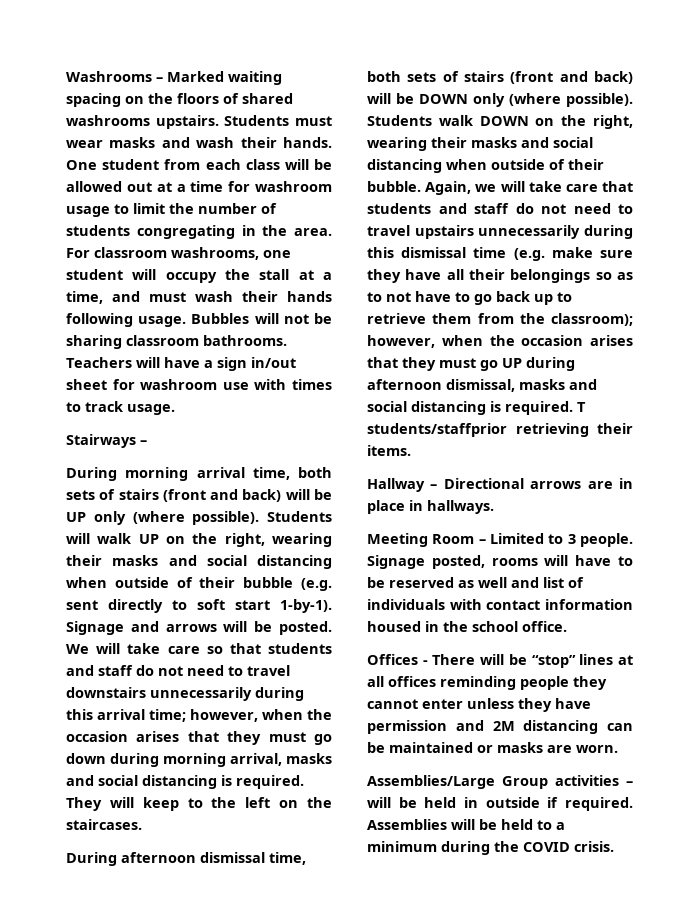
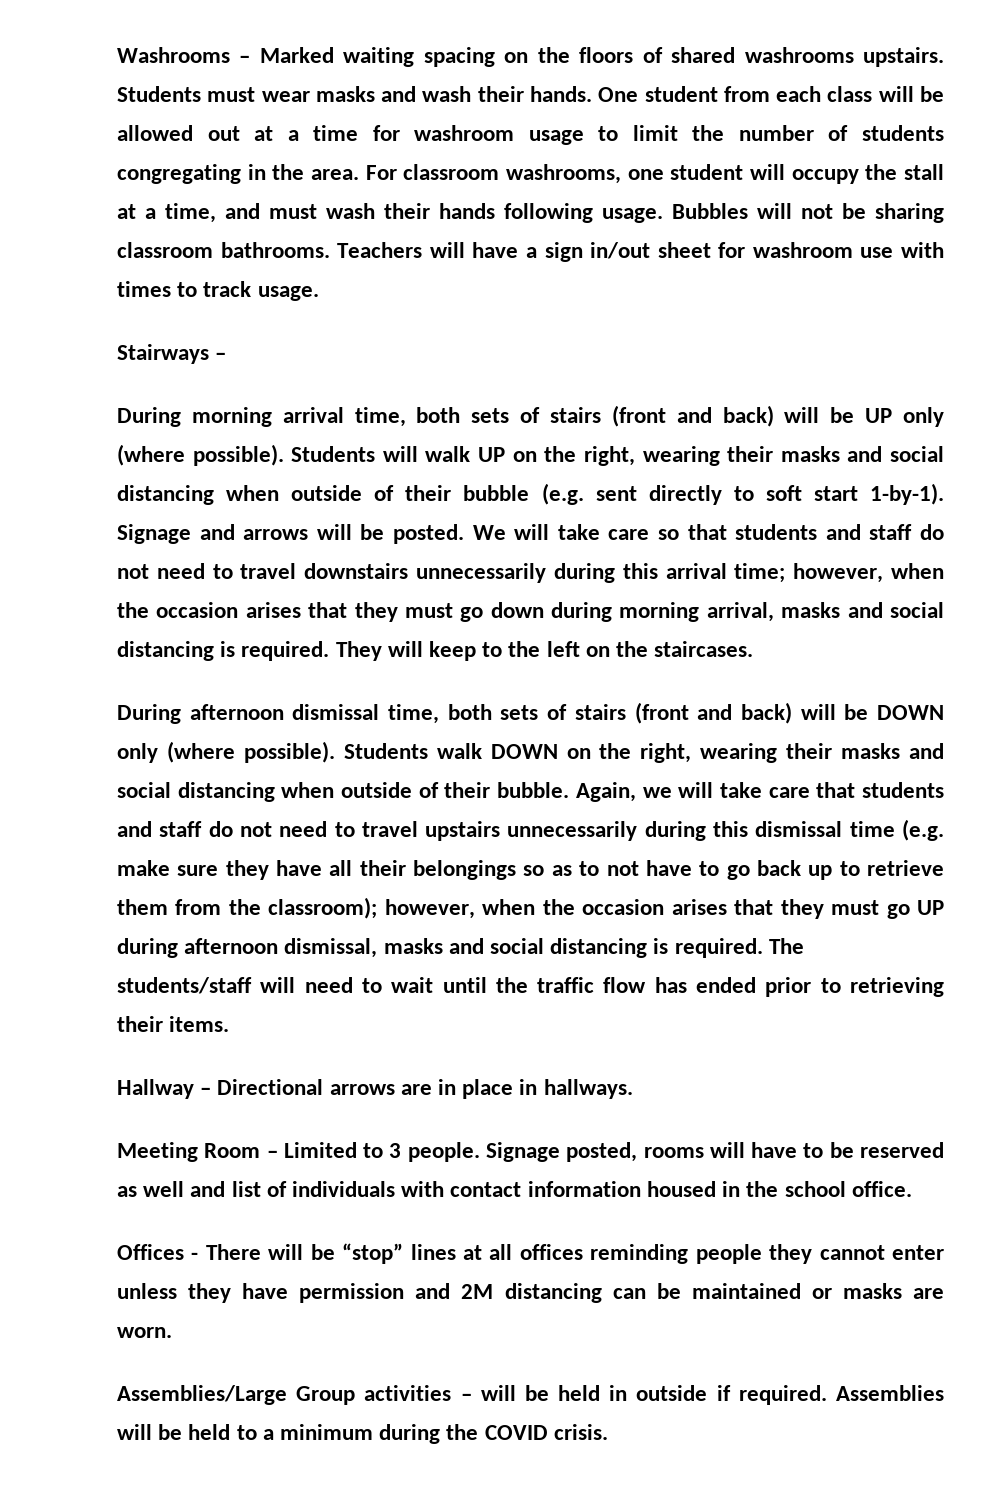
[577,402,586,412] [367,423,507,437] T students/staffprior -> [768,938,804,954] [117,977,841,997] The students/staff will need to wait until the traffic flow has ended prior to

